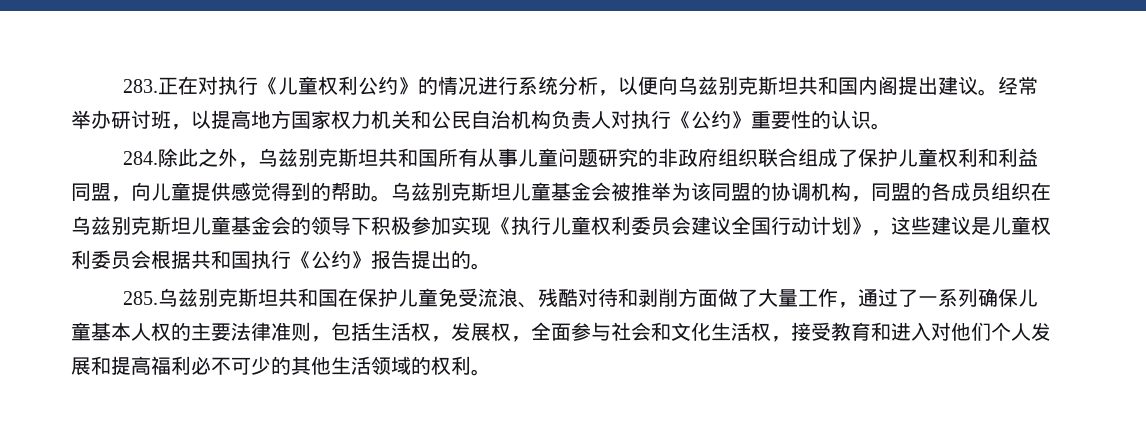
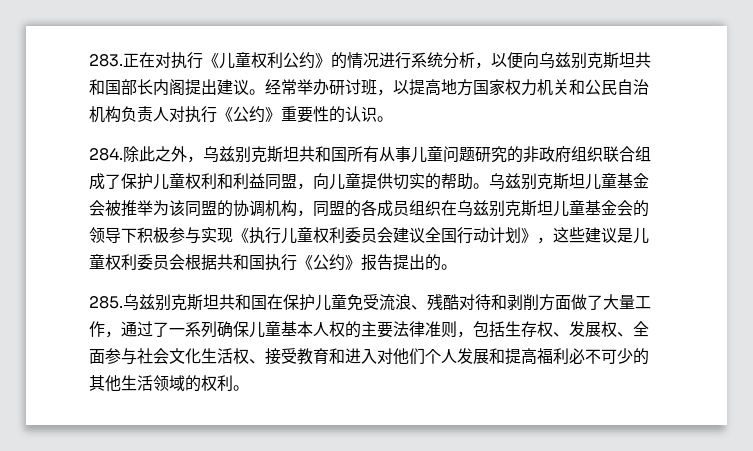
(858, 86) none -> [121,79,153,95] 部长
[231,182,311,201] 感觉得到 -> [393,173,425,190] 切实
[431,216,451,236] 加 -> [185,227,201,244] 与
[391,322,531,342] 活权，发展权， -> [521,321,633,337] 存权、发展权、
[651,322,671,341] 和 -> (169, 356) none
[771,336,791,342] ， -> [249,359,265,364] 、

